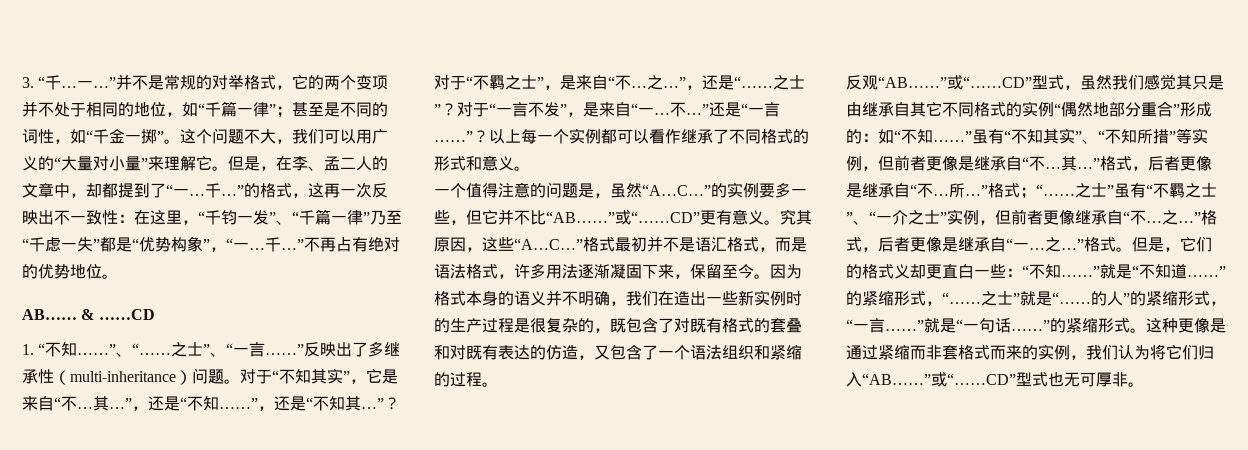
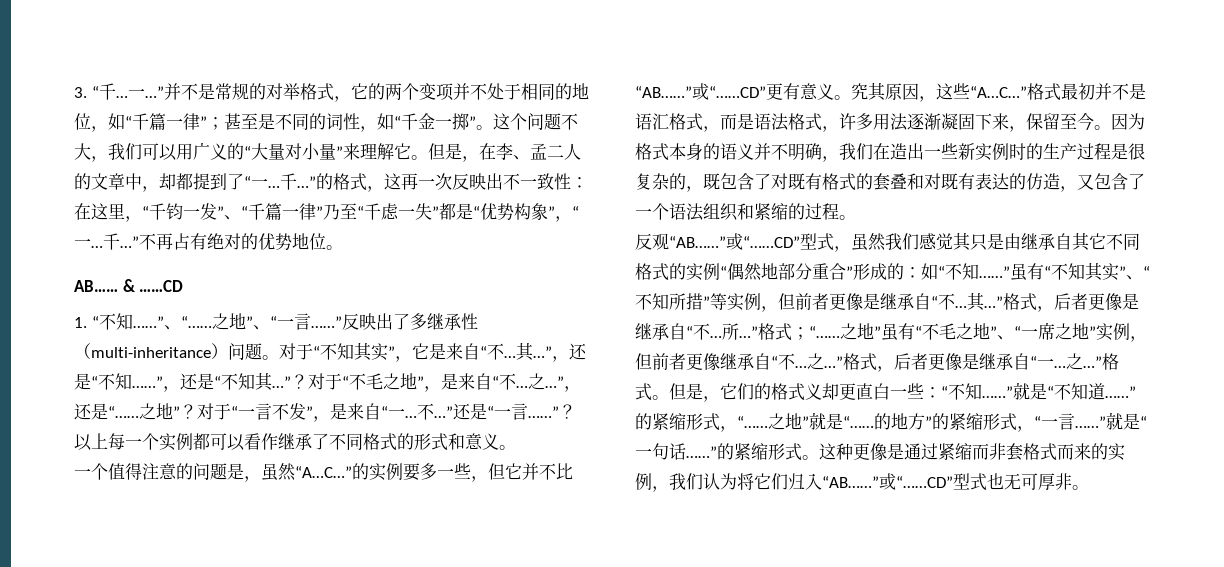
[187,342,204,356] 士 -> [228,313,246,330] 地
[489,75,537,90] 羁之士 -> [366,373,417,390] 毛之地
[789,75,805,89] 士 -> [156,403,173,420] 地
[1091,183,1107,197] 士 -> [857,323,874,340] 地
[1169,183,1217,198] [846,210,940,225] 羁之士”、“一介之士 -> [939,322,1089,340] 毛之地”、“一席之地
[997,291,1013,305] 士 -> [785,413,802,430] 地
[1107,291,1123,306] 人 -> [891,413,925,430] 地方

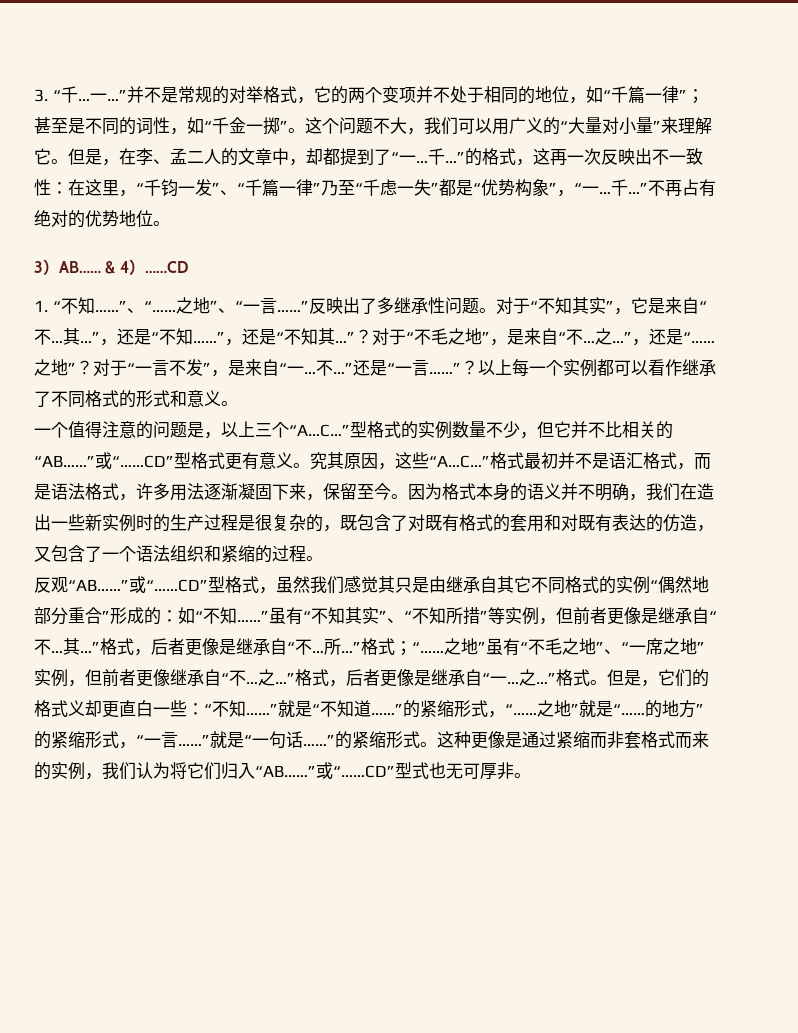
(343, 247) none -> [34,259,59,275] 3）
(136, 285) none -> [119,259,145,275] 4）
[74,343,228,359] （multi-inheritance） -> (445, 305) none
[261,463,471,481] 虽然“A…C…”的实例要多一些 -> [221,421,520,439] 以上三个“A…C…”型格式的实例数量不少
[635,83,766,100] “AB……”或“……CD” -> [622,421,673,439] [34,452,225,469] 相关的“AB……”或“……CD”型格式
[890,173,907,189] 叠 -> [527,515,544,532] 用
(817, 241) none -> [225,576,242,593] 格

